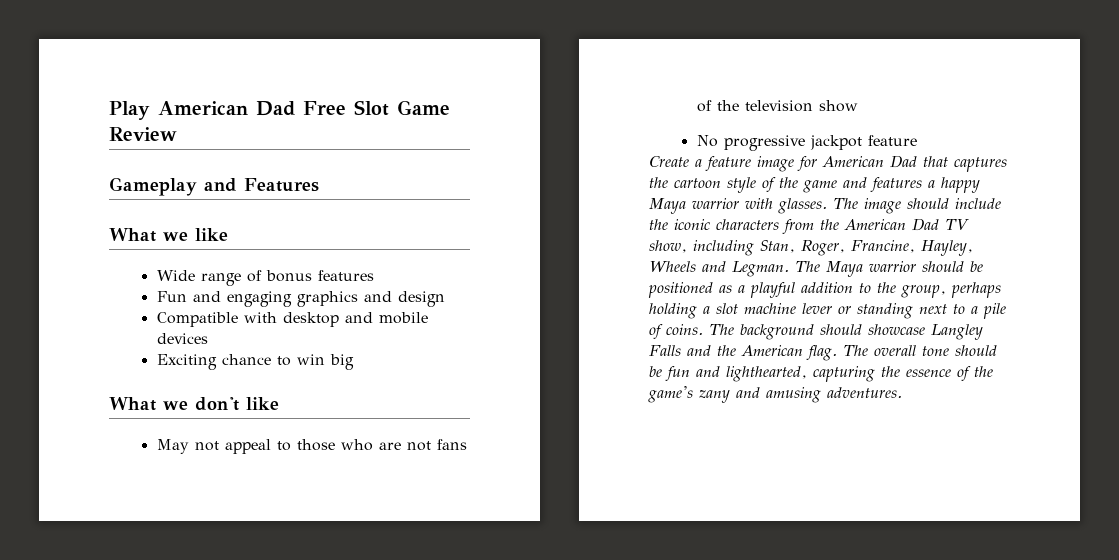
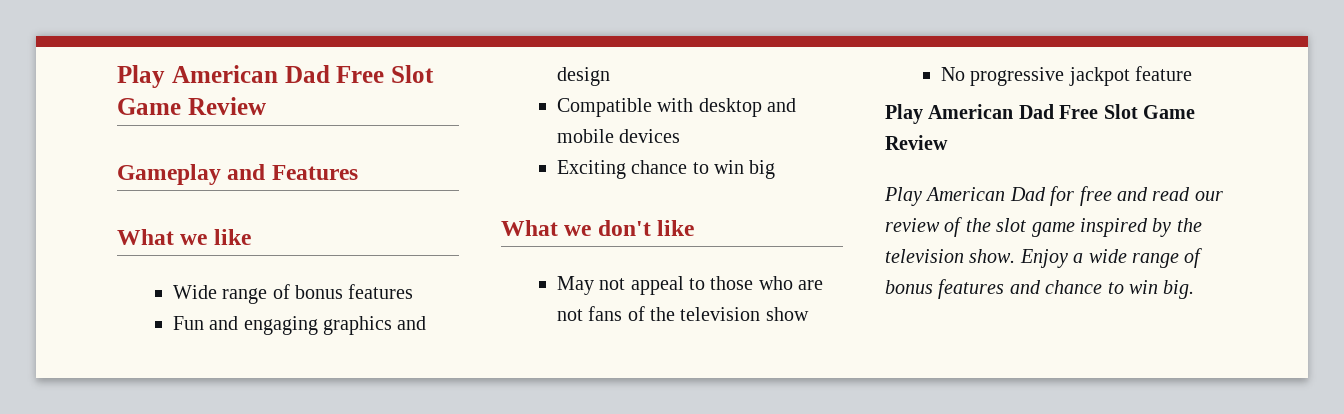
[649,155,1007,172] [649,177,980,193] [649,198,1001,214] [649,218,969,234] [649,240,973,256] [649,261,983,277] [648,282,1001,298] [649,303,1006,319] [649,324,983,340] [649,345,997,361] [649,366,993,382] [648,386,902,403] Create a feature image for American Dad that captures the cartoon style of the game and features a happy Maya warrior with glasses. The image should include the iconic characters from the American Dad TV show, including Stan, Roger, Francine, Hayley, Wheels and Legman. The Maya warrior should be positioned as a playful addition to the group, perhaps holding a slot machine lever or standing next to a pile of coins. The background should showcase Langley Falls and the American flag. The overall tone should be fun and lighthearted, capturing the essence of the game's zany and amusing adventures. -> [885,104,1195,124] [885,135,948,150] [884,186,1223,206] [885,217,1202,237] [885,248,1203,268] [885,279,1195,299] Play American Dad Free Slot Game Review // Play American Dad for free and read our review of the slot game inspired by the television show. Enjoy a wide range of bonus features and chance to win big.

